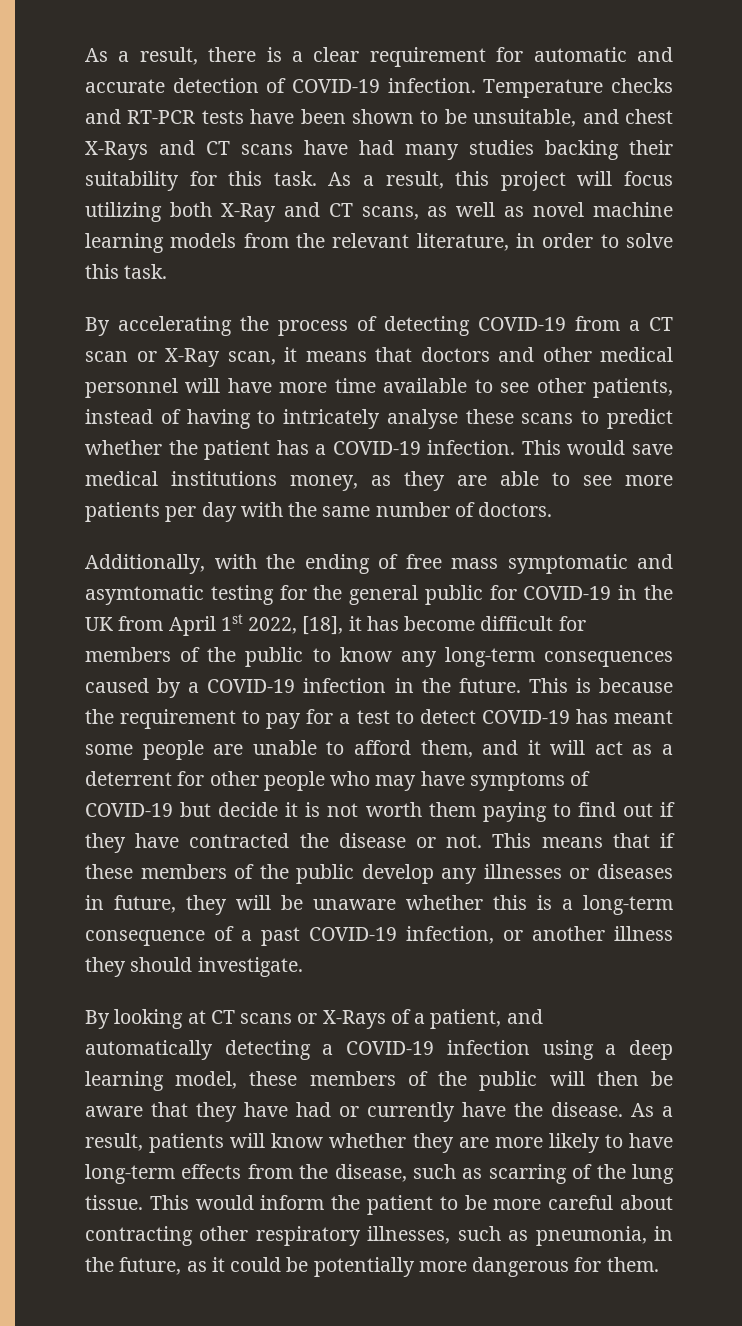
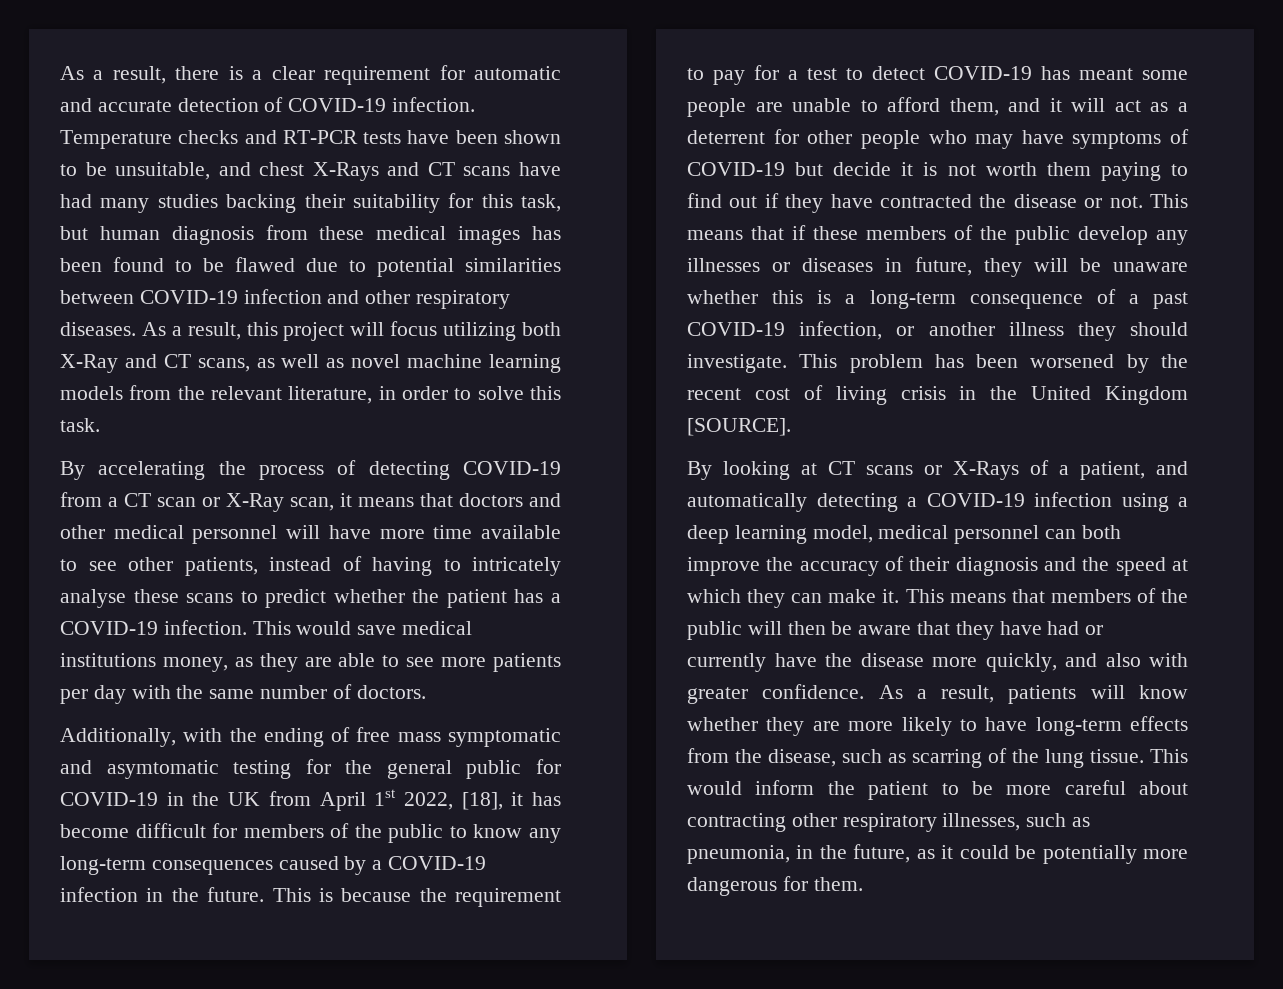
[273,171,317,186] task. -> [521,194,561,212] [60,225,561,245] [60,257,561,277] [60,289,511,309] [60,322,136,336] task, but human diagnosis from these medical images has been found to be flawed due to potential similarities between COVID-19 infection and other respiratory diseases.
(303, 967) none -> [799,354,1188,373] [687,385,1188,405] [687,418,791,436] This problem has been worsened by the recent cost of living crisis in the United Kingdom [SOURCE].
[249,1071,298,1086] these -> [878,525,1121,544] [687,556,1188,576] [687,589,1045,608] medical personnel can both improve the accuracy of their diagnosis and the speed at which they can make it. This means that
[551,1102,623,1117] disease. -> [860,653,1188,672] [687,684,865,704] disease more quickly, and also with greater confidence.

